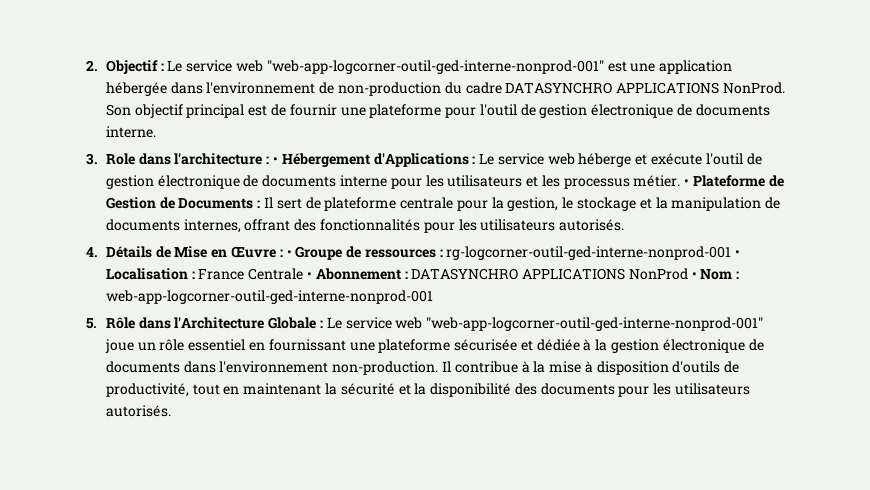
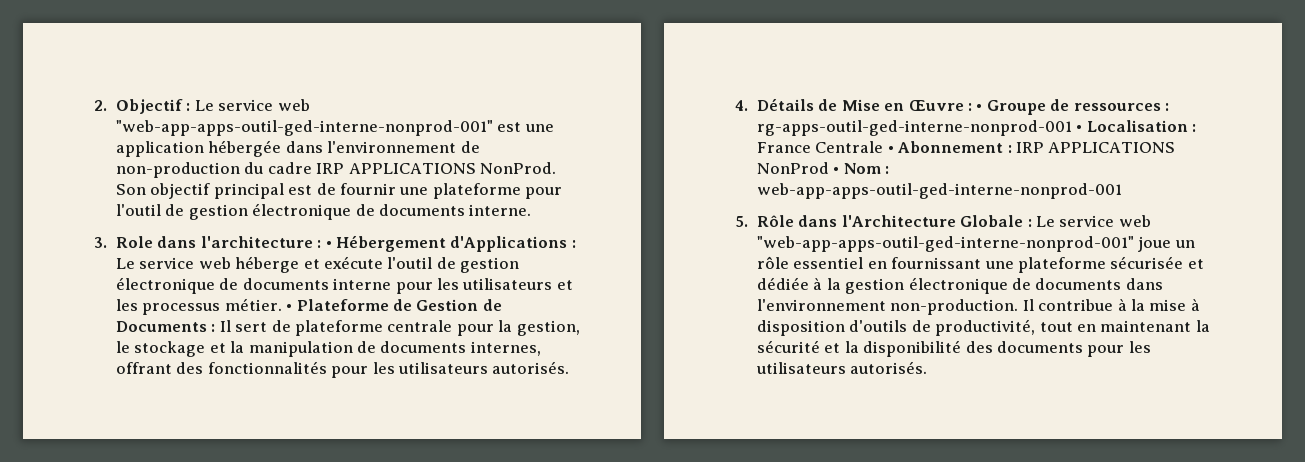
[266,60,604,74] "web-app-logcorner-outil-ged-interne-nonprod-001" -> [115,120,493,136] "web-app-apps-outil-ged-interne-nonprod-001"
[505,82,613,94] DATASYNCHRO -> [316,163,345,174] IRP
[446,246,732,260] rg-logcorner-outil-ged-interne-nonprod-001 -> [756,120,1072,136] rg-apps-outil-ged-interne-nonprod-001
[411,268,519,280] DATASYNCHRO -> [1015,142,1044,153] IRP
[105,290,433,304] web-app-logcorner-outil-ged-interne-nonprod-001 -> [756,183,1122,199] web-app-apps-outil-ged-interne-nonprod-001
[426,317,764,331] "web-app-logcorner-outil-ged-interne-nonprod-001" -> [756,236,1134,252] "web-app-apps-outil-ged-interne-nonprod-001"

